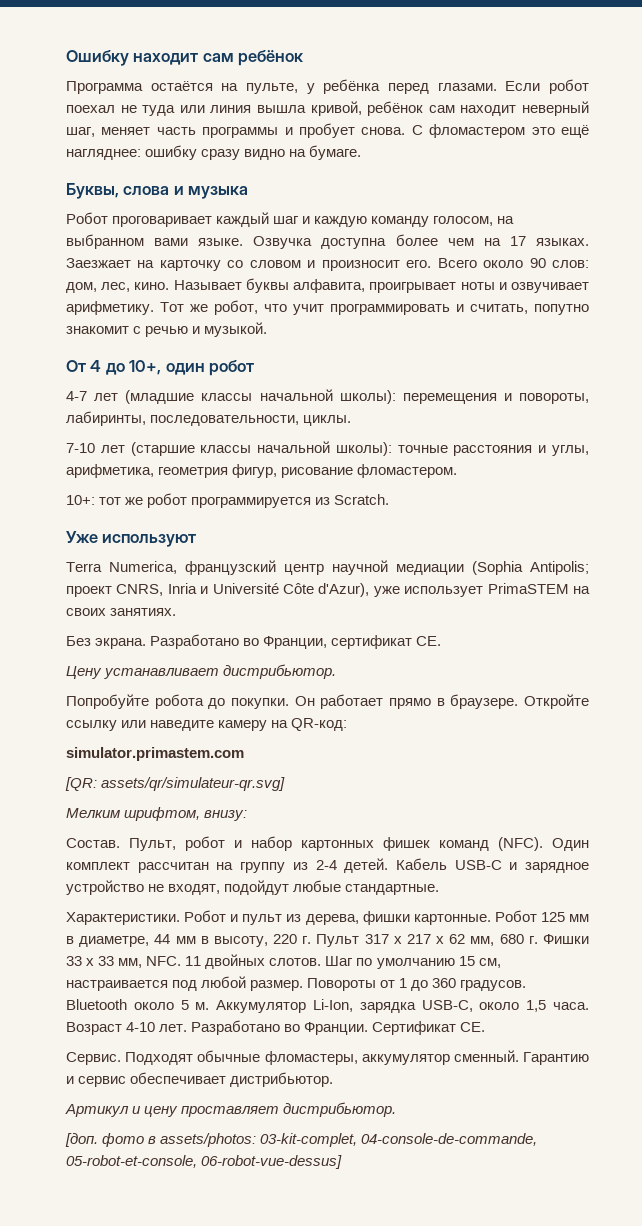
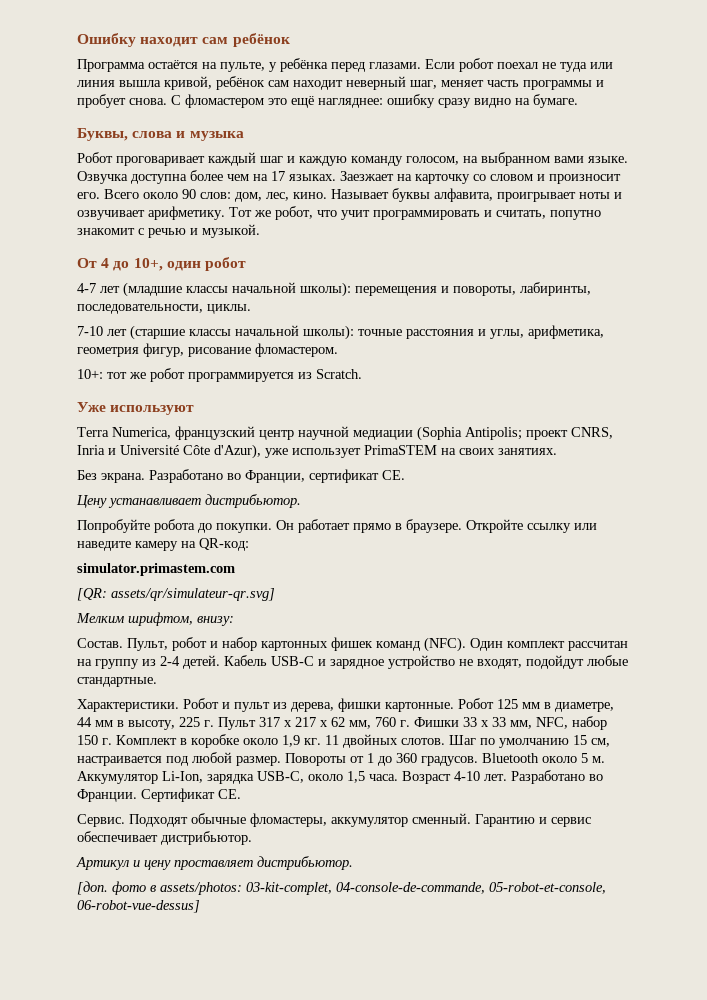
[273,934,298,944] 220 -> [179,717,200,727] 225
[499,934,524,944] 680 -> [375,717,396,727] 760
[146,956,182,966] NFC. -> [536,716,607,730] [77,734,321,748] NFC, набор 150 г. Комплект в коробке около 1,9 кг.

